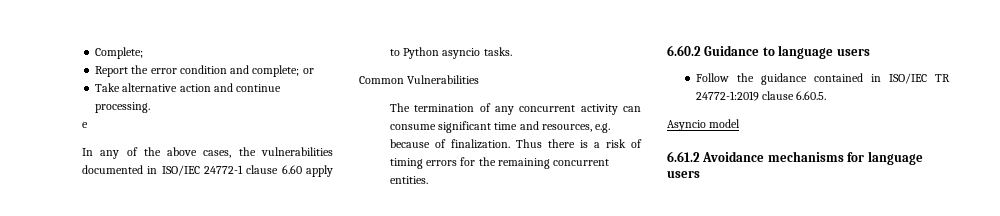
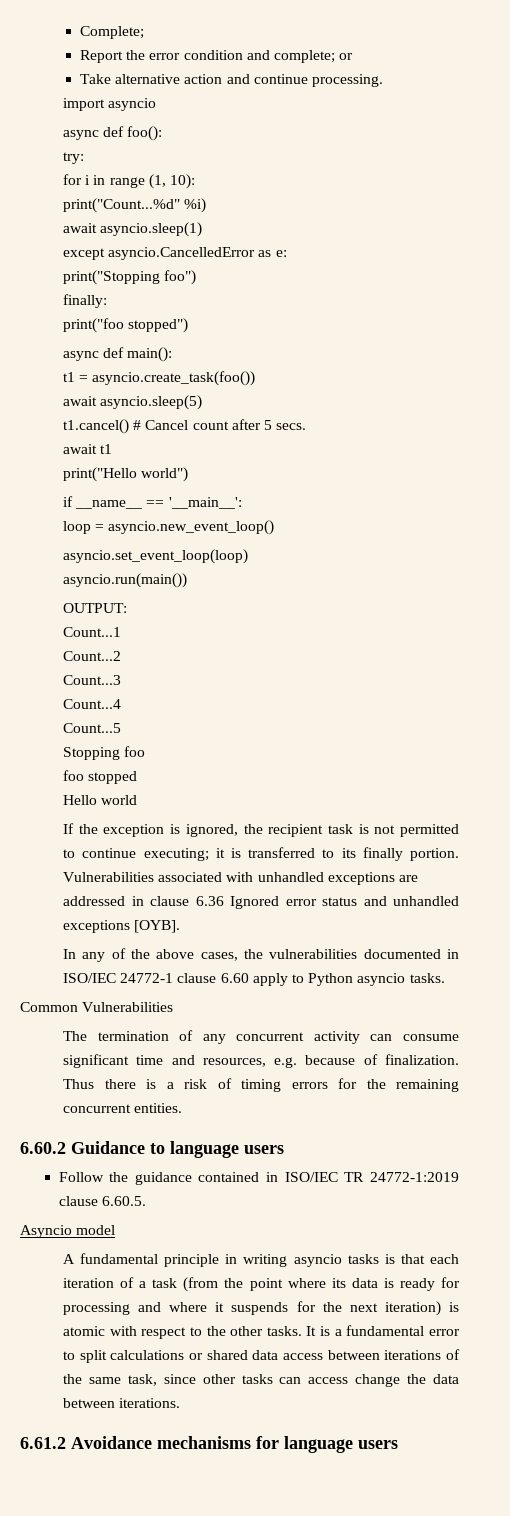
[82,122,89,128] e -> [63,98,157,111] [63,126,163,141] [63,152,85,164] [63,174,195,189] [63,198,207,213] [63,222,203,237] [63,247,287,260] [63,270,197,285] [63,294,108,308] [63,318,189,333] [63,347,173,362] [63,371,256,386] [63,395,203,410] [63,419,307,434] [63,444,113,454] [63,467,189,482] [63,496,242,509] [63,520,275,535] [63,549,249,564] [63,573,188,588] [63,603,128,613] [63,627,122,637] [63,651,122,661] [63,675,122,685] [63,699,122,709] [63,723,122,733] [63,746,146,760] [63,770,138,784] [63,795,138,805] [63,823,460,837] [63,847,459,861] [63,872,418,885] [63,896,460,909] [63,920,181,933] import asyncio // async def foo(): // try: // for i in range (1, 10): // print("Count...%d" %i) // await asyncio.sleep(1) // except asyncio.CancelledError as e: // print("Stopping foo") // finally: // print("foo stopped") // async def main(): // t1 = asyncio.create_task(foo()) // await asyncio.sleep(5) // t1.cancel() # Cancel count after 5 secs. // await t1 // print("Hello world") // if __name__ == '__main__': // loop = asyncio.new_event_loop() // asyncio.set_event_loop(loop) // asyncio.run(main()) // OUTPUT: // Count...1 // Count...2 // Count...3 // Count...4 // Count...5 // Stopping foo // foo stopped // Hello world // If the exception is ignored, the recipient task is not permitted to continue executing; it is transferred to its finally portion. Vulnerabilities associated with unhandled exceptions are addressed in clause 6.36 Ignored error status and unhandled exceptions [OYB].
(741, 123) none -> [63,1253,460,1267] [63,1277,461,1292] [63,1301,460,1316] [63,1325,460,1339] [63,1349,461,1363] [63,1374,460,1387] [63,1398,181,1408] // A fundamental principle in writing asyncio tasks is that each iteration of a task (from the point where its data is ready for processing and where it suspends for the next iteration) is atomic with respect to the other tasks. It is a fundamental error to split calculations or shared data access between iterations of the same task, since other tasks can access change the data between iterations.

